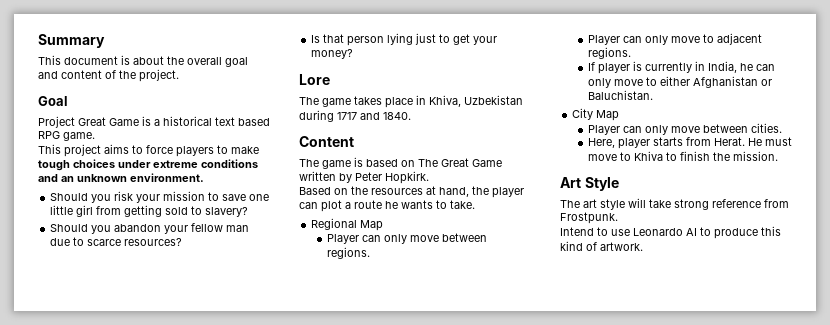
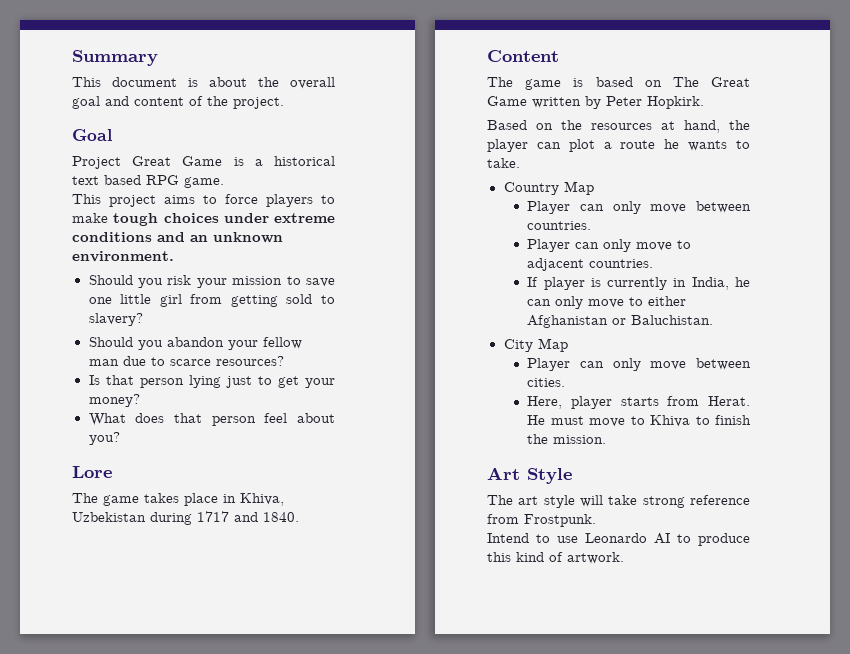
(354, 54) none -> [88,413,335,426] [88,432,120,445] // What does that person feel about you?
[311,218,384,231] [326,233,487,244] [326,247,370,259] Regional Map // Player can only move between regions. -> [503,181,594,195] [527,201,751,214] [527,221,592,230] Country Map // Player can only move between countries.
[587,47,631,59] regions. -> [589,259,654,268] countries.

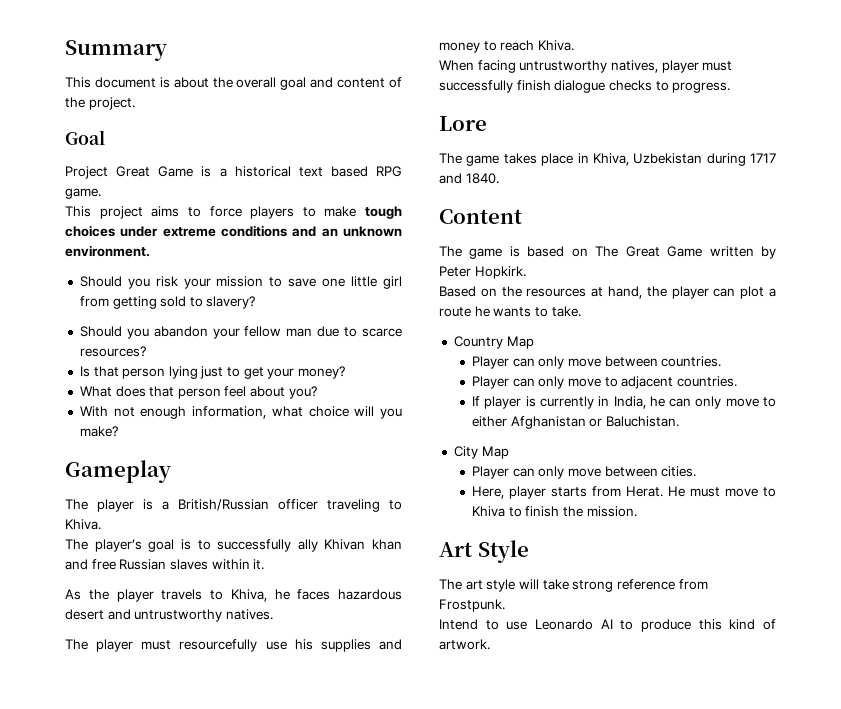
(120, 438) none -> [79,406,402,419] [79,426,118,437] [65,460,171,483] [65,499,402,512] [65,519,101,530] [65,539,402,552] [65,559,265,570] [65,589,402,602] [65,609,273,622] [65,639,402,652] [439,40,574,53] [439,60,733,73] [439,80,731,93] // With not enough information, what choice will you make? // Gameplay // The player is a British/Russian officer traveling to Khiva. // The player’s goal is to successfully ally Khivan khan and free Russian slaves within it. // As the player travels to Khiva, he faces hazardous desert and untrustworthy natives. // The player must resourcefully use his supplies and money to reach Khiva. // When facing untrustworthy natives, player must successfully finish dialogue checks to progress.

